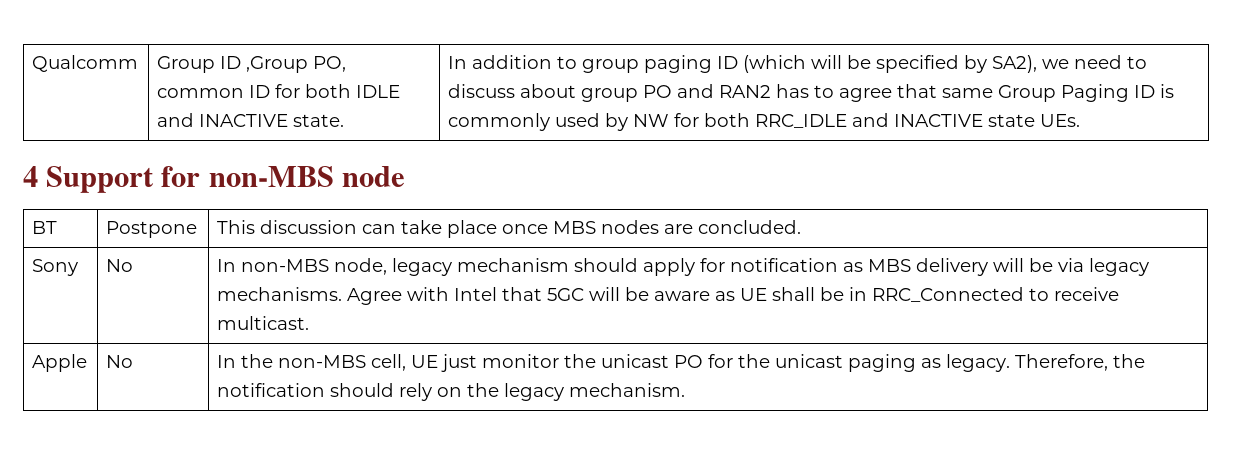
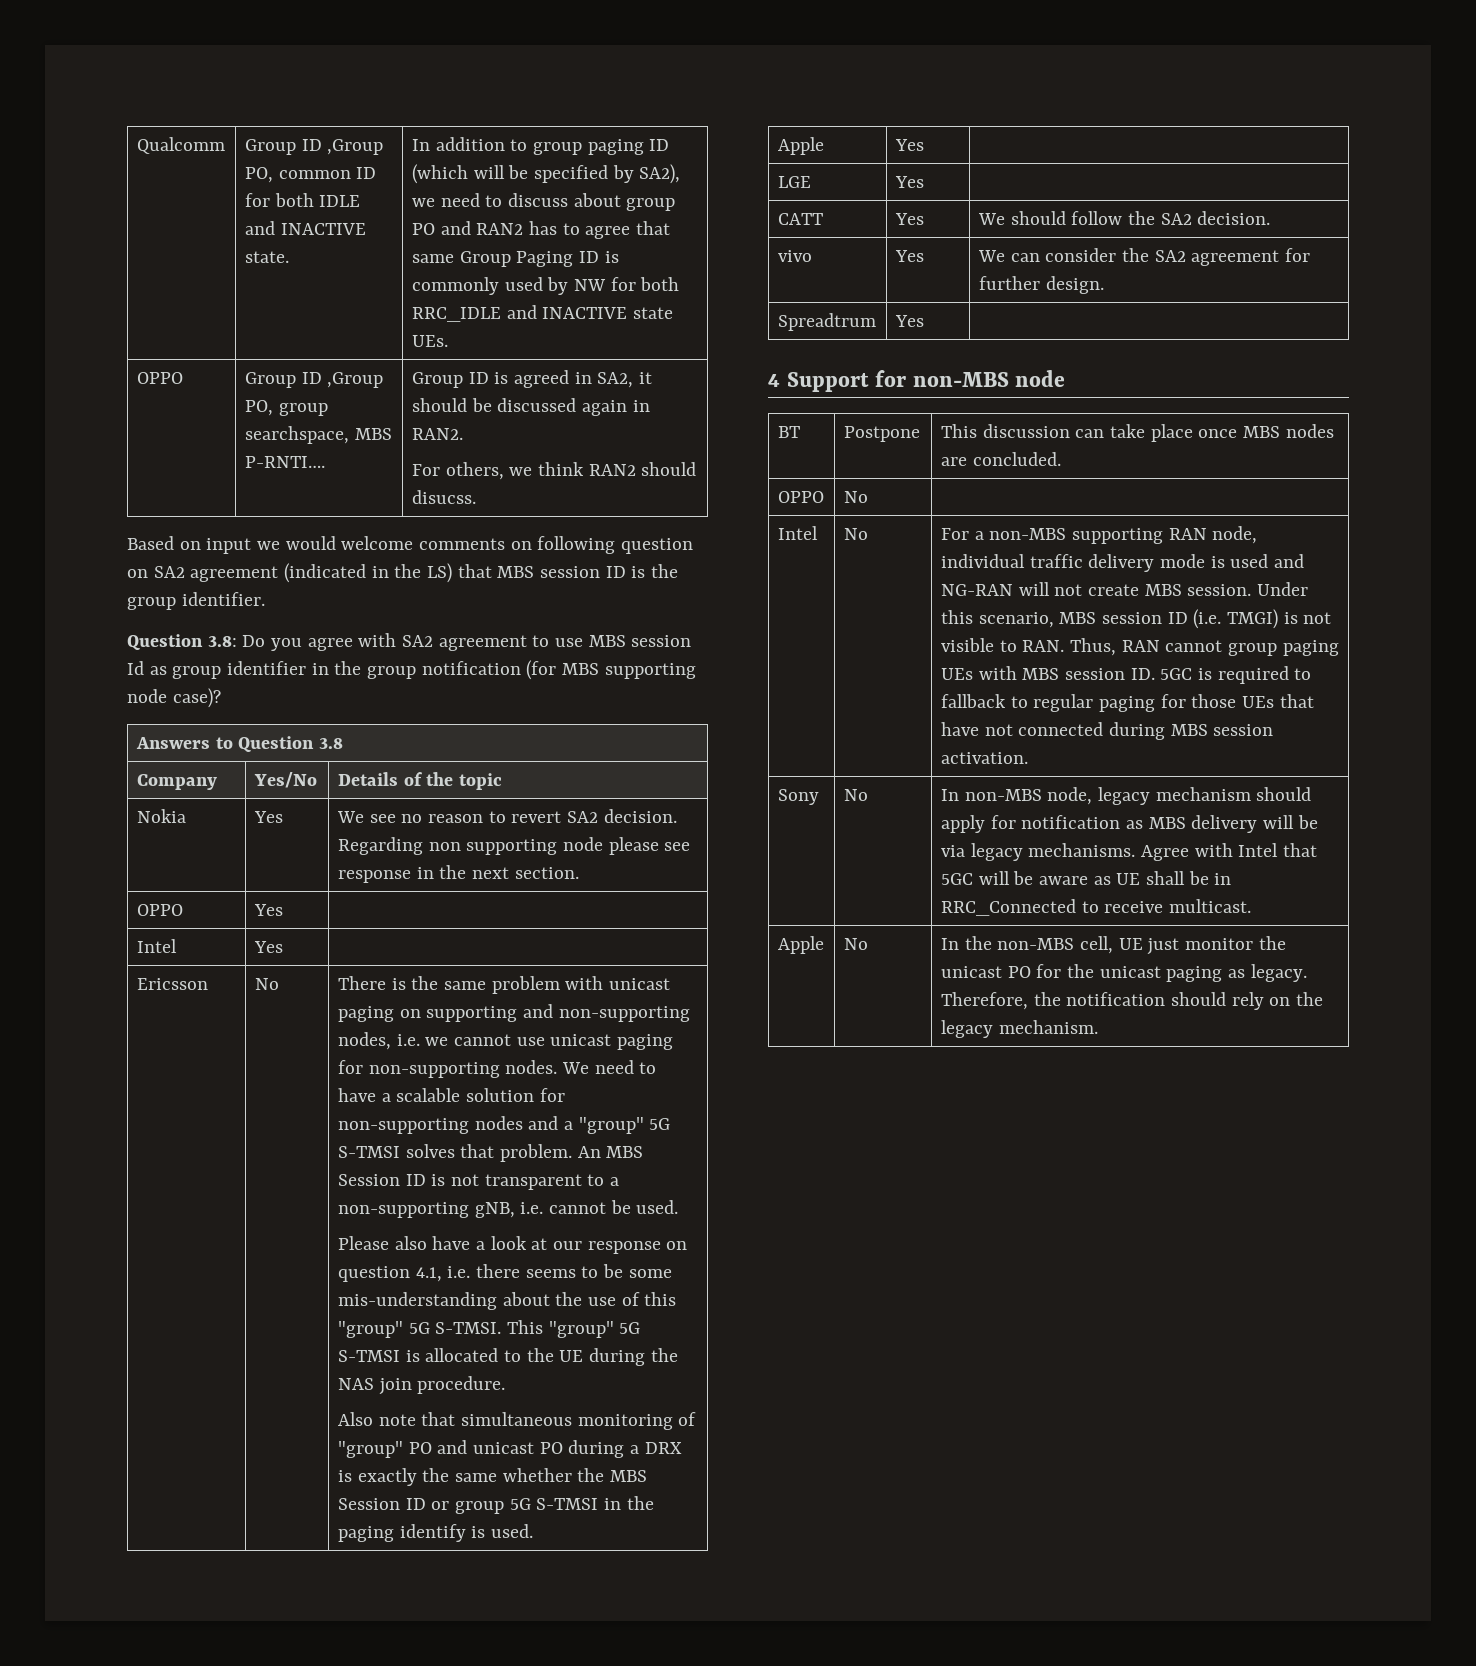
(1081, 120) none -> [136,372,183,384] [244,372,384,388] [244,400,328,416] [244,426,392,444] [244,456,325,468] [411,370,652,388] [411,398,650,416] [411,428,463,440] [411,462,697,480] [411,490,476,504] [127,536,694,554] [127,563,679,583] [127,592,265,610] [127,633,692,651] [127,660,696,680] [127,688,221,708] [135,736,343,752] [136,774,217,790] [253,772,317,788] [337,772,502,790] [136,809,186,823] [253,811,283,823] [336,809,677,823] [337,837,691,855] [337,865,579,883] [136,904,183,916] [253,904,283,916] [136,939,177,953] [253,941,283,953] [136,978,208,990] [254,978,279,990] [337,976,670,994] [337,1004,690,1022] [337,1032,673,1050] [337,1060,657,1078] [337,1088,565,1102] [337,1116,671,1134] [337,1144,644,1162] [337,1174,619,1190] [337,1200,679,1218] [337,1236,688,1254] [337,1264,672,1282] [337,1292,677,1310] [337,1320,641,1338] [337,1348,678,1366] [337,1376,506,1395] [337,1412,697,1430] [337,1440,682,1458] [337,1468,647,1486] [337,1496,654,1514] [337,1524,533,1542] [777,137,824,155] [894,139,924,151] [777,176,811,188] [894,176,924,188] [777,213,823,225] [894,213,924,225] [977,211,1271,225] [777,250,812,262] [894,250,924,262] [977,248,1310,266] [978,276,1104,294] [777,313,876,331] [894,315,924,327] // OPPO | Group ID ,Group PO, group searchspace, MBS P-RNTI…. | Group ID is agreed in SA2, it should be discussed again in RAN2. // For others, we think RAN2 should disucss. // Based on input we would welcome comments on following question on SA2 agreement (indicated in the LS) that MBS session ID is the group identifier. // Question 3.8: Do you agree with SA2 agreement to use MBS session Id as group identifier in the group notification (for MBS supporting node case)? // Answers to Question 3.8 // Company | Yes/No | Details of the topic // Nokia | Yes | We see no reason to revert SA2 decision. Regarding non supporting node please see response in the next section. // OPPO | Yes | // Intel | Yes | // Ericsson | No | There is the same problem with unicast paging on supporting and non-supporting nodes, i.e. we cannot use unicast paging for non-supporting nodes. We need to have a scalable solution for non-supporting nodes and a "group" 5G S-TMSI solves that problem. An MBS Session ID is not transparent to a non-supporting gNB, i.e. cannot be used. // Please also have a look at our response on question 4.1, i.e. there seems to be some mis-understanding about the use of this "group" 5G S-TMSI. This "group" 5G S-TMSI is allocated to the UE during the NAS join procedure. // Also note that simultaneous monitoring of "group" PO and unicast PO during a DRX is exactly the same whether the MBS Session ID or group 5G S-TMSI in the paging identify is used. // Apple | Yes | // LGE | Yes | // CATT | Yes | We should follow the SA2 decision. // vivo | Yes | We can consider the SA2 agreement for further design. // Spreadtrum | Yes |
(802, 227) none -> [777,491,824,503] [843,491,868,503] [777,526,818,540] [843,528,868,540] [940,526,1258,544] [940,554,1304,572] [940,582,1308,596] [940,609,1332,629] [940,638,1339,656] [940,666,1312,684] [940,694,1314,712] [940,722,1274,740] [940,752,1028,764] // OPPO | No | // Intel | No | For a non-MBS supporting RAN node, individual traffic delivery mode is used and NG-RAN will not create MBS session. Under this scenario, MBS session ID (i.e. TMGI) is not visible to RAN. Thus, RAN cannot group paging UEs with MBS session ID. 5GC is required to fallback to regular paging for those UEs that have not connected during MBS session activation.

